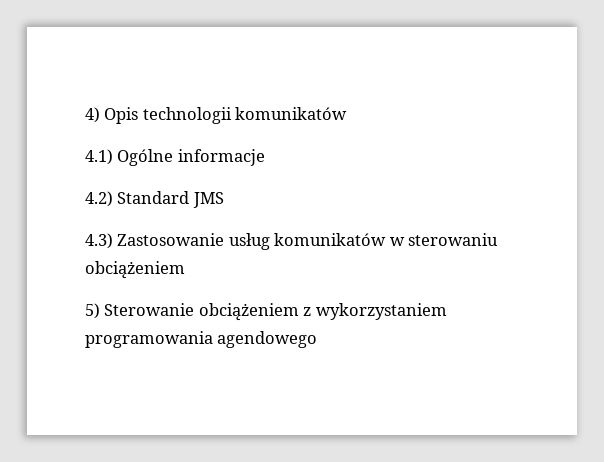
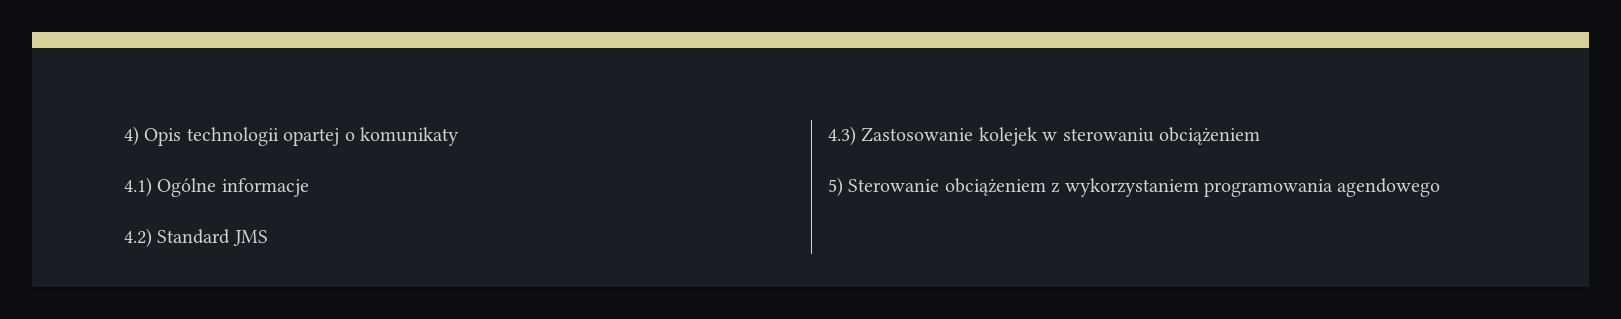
[235,107,348,120] komunikatów -> [283,127,459,146] opartej o komunikaty
[228,233,387,250] usług komunikatów -> [978,127,1038,146] kolejek

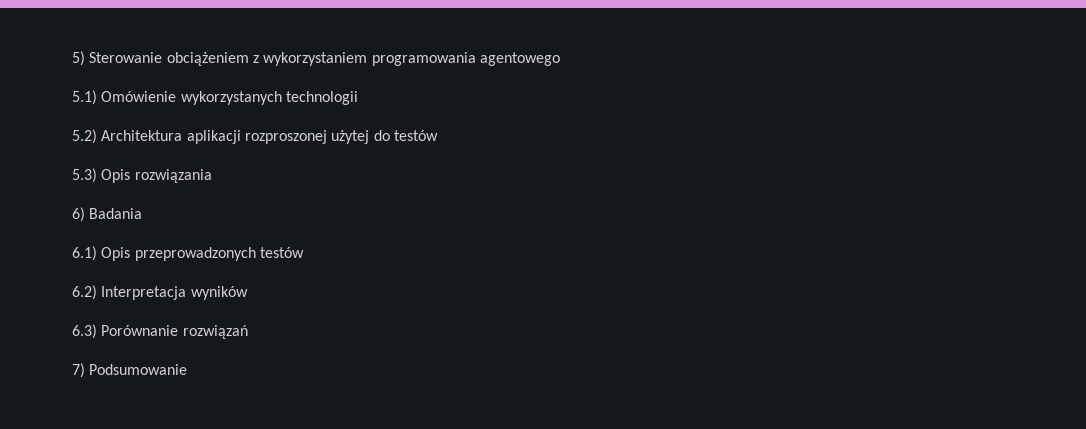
[124,126,459,146] [124,177,309,197] [124,228,268,248] [828,126,1260,146] 4) Opis technologii opartej o komunikaty // 4.1) Ogólne informacje // 4.2) Standard JMS // 4.3) Zastosowanie kolejek w sterowaniu obciążeniem // -> (72, 58) none
[1337,178,1441,197] agendowego -> [479,52,560,66] [72,90,358,105] [72,129,438,144] [72,168,212,183] [72,207,143,222] [72,246,304,261] [72,285,248,300] [72,324,248,339] [72,363,188,378] agentowego // 5.1) Omówienie wykorzystanych technologii // 5.2) Architektura aplikacji rozproszonej użytej do testów // 5.3) Opis rozwiązania // 6) Badania // 6.1) Opis przeprowadzonych testów // 6.2) Interpretacja wyników // 6.3) Porównanie rozwiązań // 7) Podsumowanie

